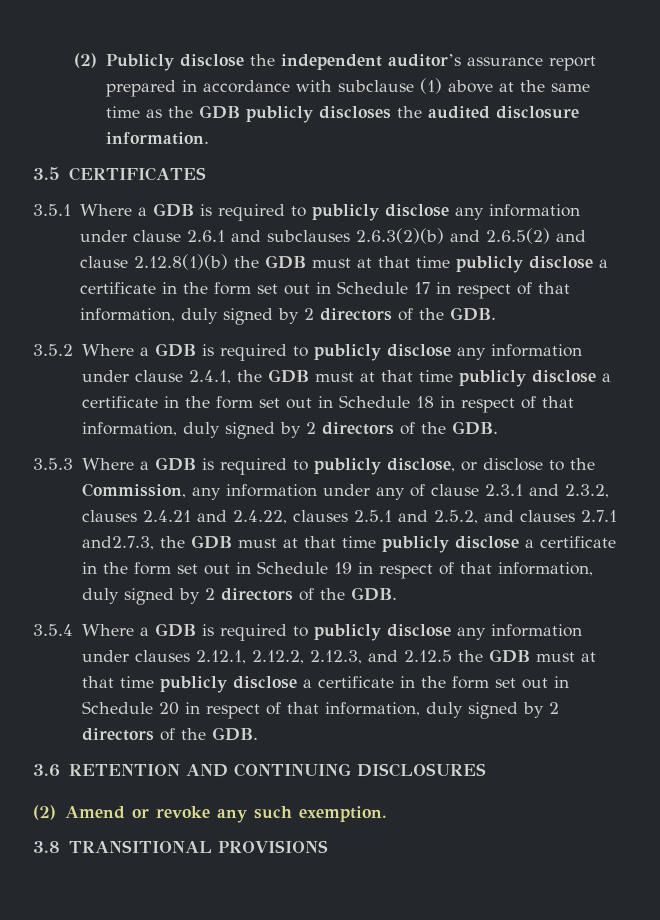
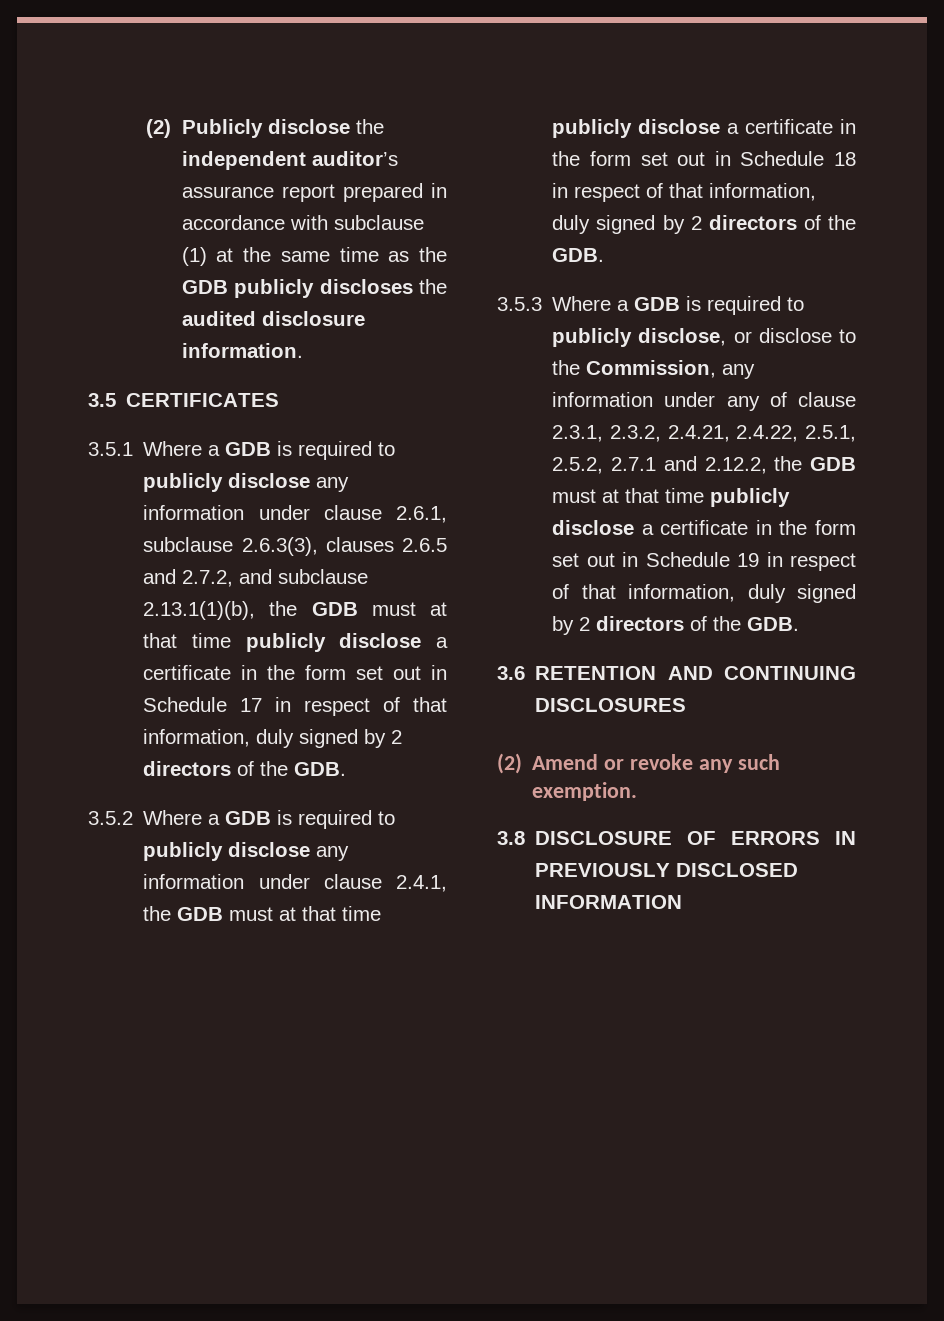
[447,80,493,93] above -> (207, 256) none
[186,228,586,244] [79,254,228,270] 2.6.1 and subclauses 2.6.3(2)(b) and 2.6.5(2) and clause 2.12.8(1)(b) -> [396,506,447,523] [143,537,447,556] [143,569,369,587] [143,601,256,620] 2.6.1, subclause 2.6.3(3), clauses 2.6.5 and 2.7.2, and subclause 2.13.1(1)(b),
[484,484,609,498] [81,510,617,524] [81,536,154,550] 2.3.1 and 2.3.2, clauses 2.4.21 and 2.4.22, clauses 2.5.1 and 2.5.2, and clauses 2.7.1 and2.7.3, -> [552,425,856,442] [552,456,767,474] 2.3.1, 2.3.2, 2.4.21, 2.4.22, 2.5.1, 2.5.2, 2.7.1 and 2.12.2,
[33,623,582,641] [81,649,596,664] [81,676,569,693] [81,701,559,719] [81,727,258,741] // 3.5.4 Where a GDB is required to publicly disclose any information under clauses 2.12.1, 2.12.2, 2.12.3, and 2.12.5 the GDB must at that time publicly disclose a certificate in the form set out in Schedule 20 in respect of that information, duly signed by 2 directors of the GDB. -> (800, 624) none
[68,840,328,853] TRANSITIONAL PROVISIONS -> [535,831,856,845] [535,863,799,877] [535,895,683,909] DISCLOSURE OF ERRORS IN PREVIOUSLY DISCLOSED INFORMATION

